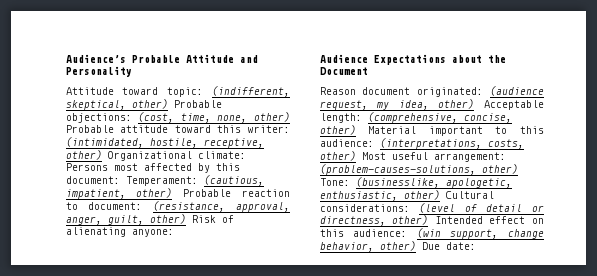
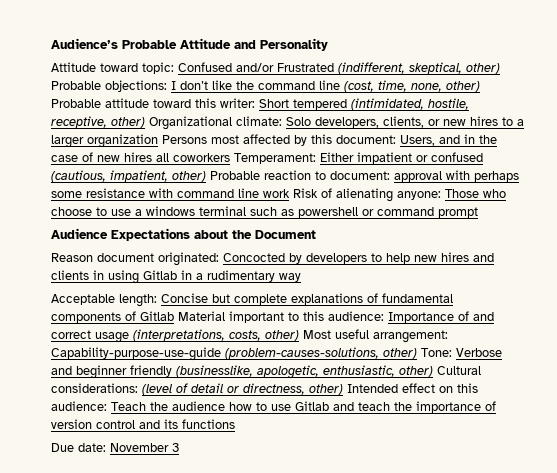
(204, 92) none -> [177,62,334,72] Confused and/or Frustrated
(132, 118) none -> [170,80,340,90] I don’t like the command line
(290, 129) none -> [258,99,347,110] Short tempered
(246, 155) none -> [285,116,524,128] [50,134,158,148] Solo developers, clients, or new hires to a larger organization
[125,176,198,186] Temperament: -> [399,134,497,146] [50,152,483,164] Users, and in the case of new hires all coworkers Temperament: Either impatient or confused
[153,201,290,212] [65,214,234,225] [65,227,174,237] (resistance, approval, anger, guilt, other) Risk of alienating anyone: -> [393,170,519,182] [50,188,506,202] [50,206,478,218] approval with perhaps some resistance with command line work Risk of alienating anyone: Those who choose to use a windows terminal such as powershell or command prompt
[490,86,544,96] [319,99,544,110] [319,112,512,123] [319,125,356,135] (audience request, my idea, other) Acceptable length: (comprehensive, concise, other) -> [222,252,494,264] [50,270,301,284] [50,293,453,307] [50,311,174,323] Concocted by developers to help new hires and clients in using Gitlab in a rudimentary way // Acceptable length: Concise but complete explanations of fundamental components of Gitlab
(374, 143) none -> [387,311,494,323] [50,330,129,343] Importance of and correct usage
(506, 157) none -> [50,347,221,361] Capability-purpose-use-guide
(350, 182) none -> [455,348,502,357] [50,365,172,379] Verbose and beginner friendly
[416,228,544,239] [319,241,476,252] (win support, change behavior, other) Due date: -> [110,401,496,413] [50,419,235,429] [50,443,179,452] Teach the audience how to use Gitlab and teach the importance of version control and its functions // Due date: November 3

